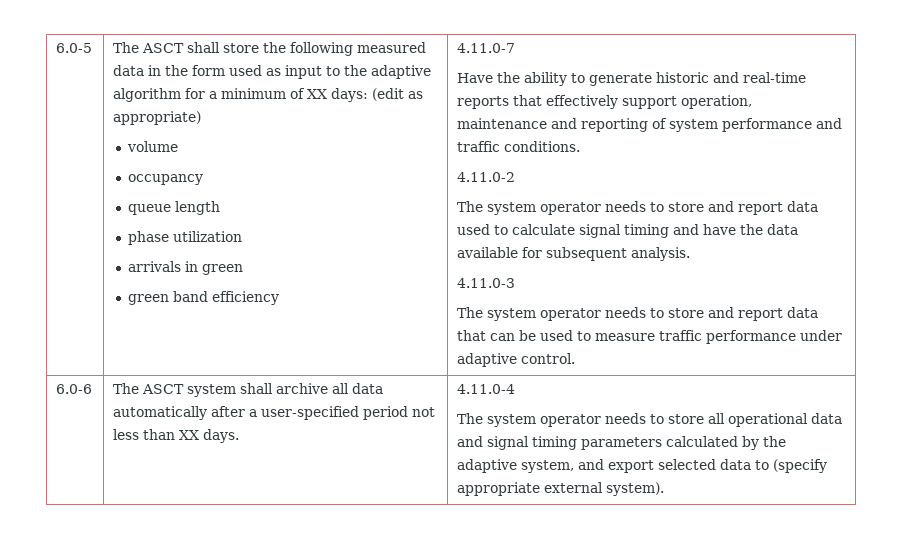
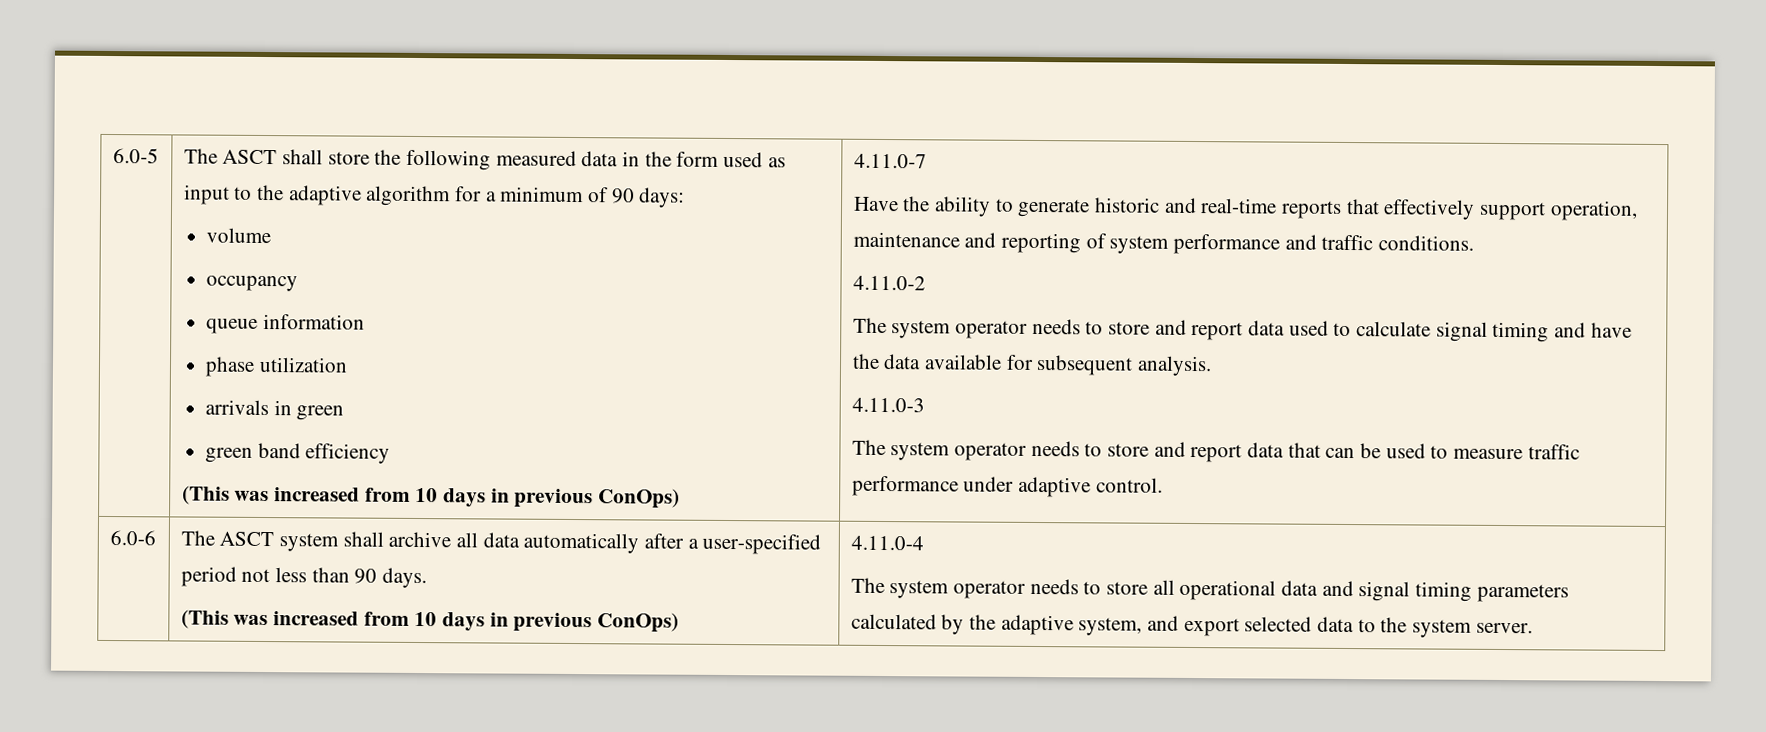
[307,89,328,99] XX -> [611,188,635,204] 90
[372,88,424,101] [113,111,202,125] (edit as appropriate) -> (686, 197) none
[175,201,221,215] length -> [262,313,365,330] information
(280, 298) none -> [181,485,681,509] // (This was increased from 10 days in previous ConOps)
[179,430,200,440] XX -> [354,568,378,584] 90
(240, 436) none -> [180,609,680,633] // (This was increased from 10 days in previous ConOps)
[773,459,828,473] [457,482,665,496] (specify appropriate external system). -> [1380,617,1533,638] the system server.

